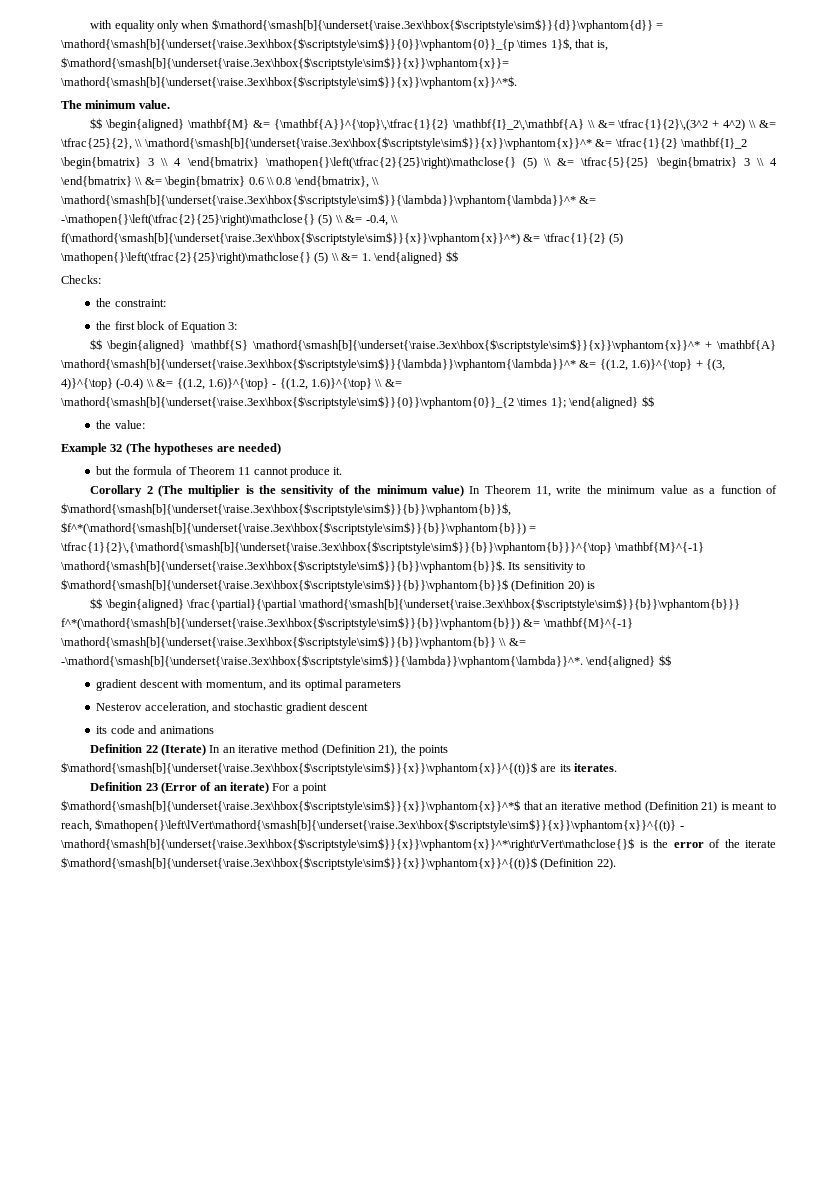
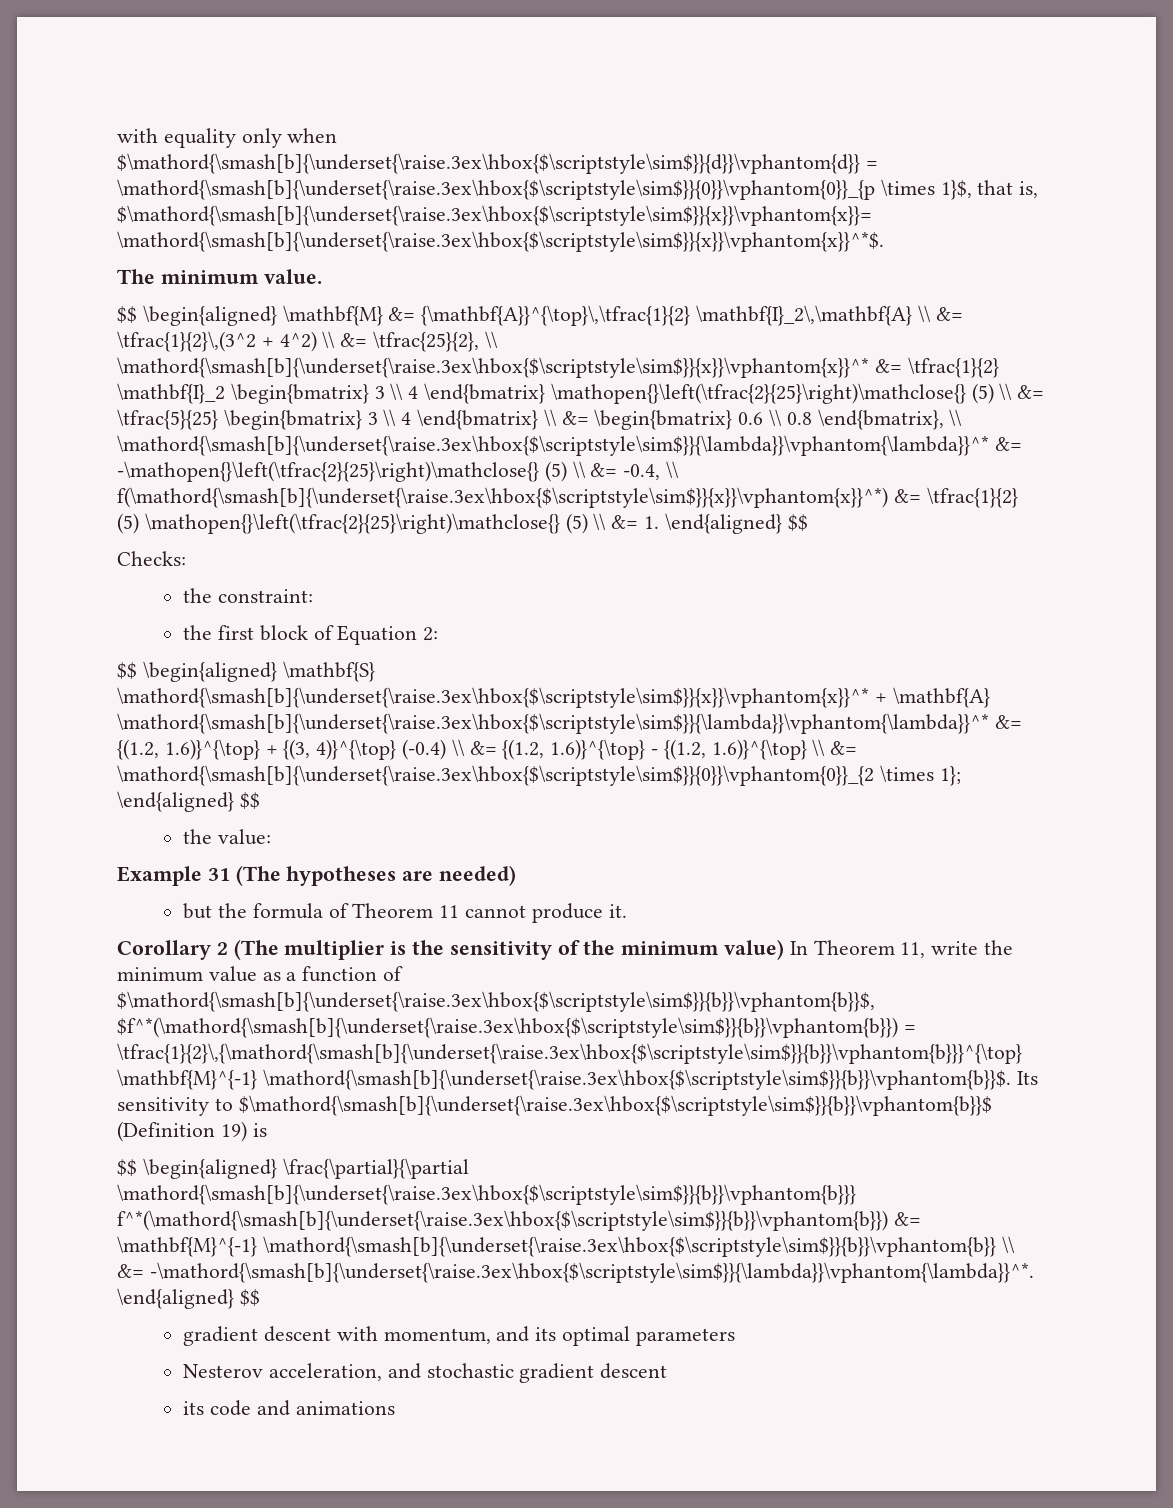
[228,322,238,330] 3: -> [423,627,439,641] 2:
[110,444,123,452] 32 -> [207,868,230,881] 31
[567,580,584,592] 20) -> [220,1121,247,1142] 19)
[90,744,448,756] [61,762,618,775] [90,782,328,794] [61,800,776,813] [61,819,684,832] [61,838,776,851] [61,857,616,870] // Definition 22 (Iterate) In an iterative method (Definition 21), the points $\mathord{\smash[b]{\underset{\raise.3ex\hbox{$\scriptstyle\sim$}}{x}}\vphantom{x}}^{(t)}$ are its iterates. // Definition 23 (Error of an iterate) For a point $\mathord{\smash[b]{\underset{\raise.3ex\hbox{$\scriptstyle\sim$}}{x}}\vphantom{x}}^*$ that an iterative method (Definition 21) is meant to reach, $\mathopen{}\left\lVert\mathord{\smash[b]{\underset{\raise.3ex\hbox{$\scriptstyle\sim$}}{x}}\vphantom{x}}^{(t)} - \mathord{\smash[b]{\underset{\raise.3ex\hbox{$\scriptstyle\sim$}}{x}}\vphantom{x}}^*\right\rVert\mathclose{}$ is the error of the iterate $\mathord{\smash[b]{\underset{\raise.3ex\hbox{$\scriptstyle\sim$}}{x}}\vphantom{x}}^{(t)}$ (Definition 22). -> (395, 1408) none

